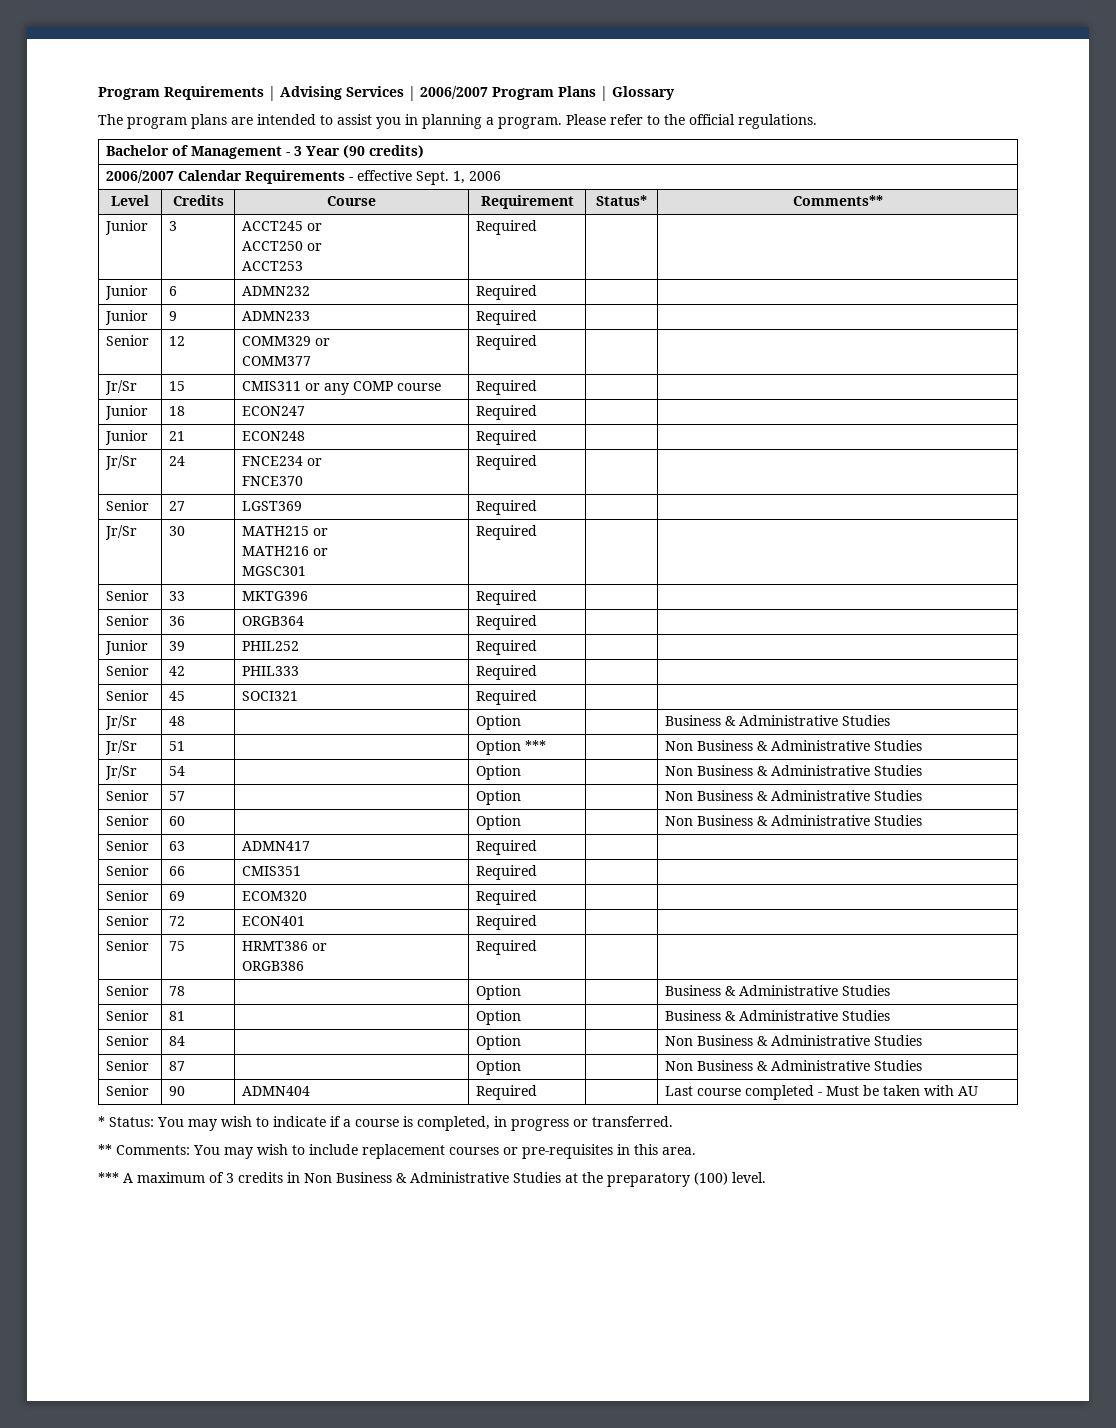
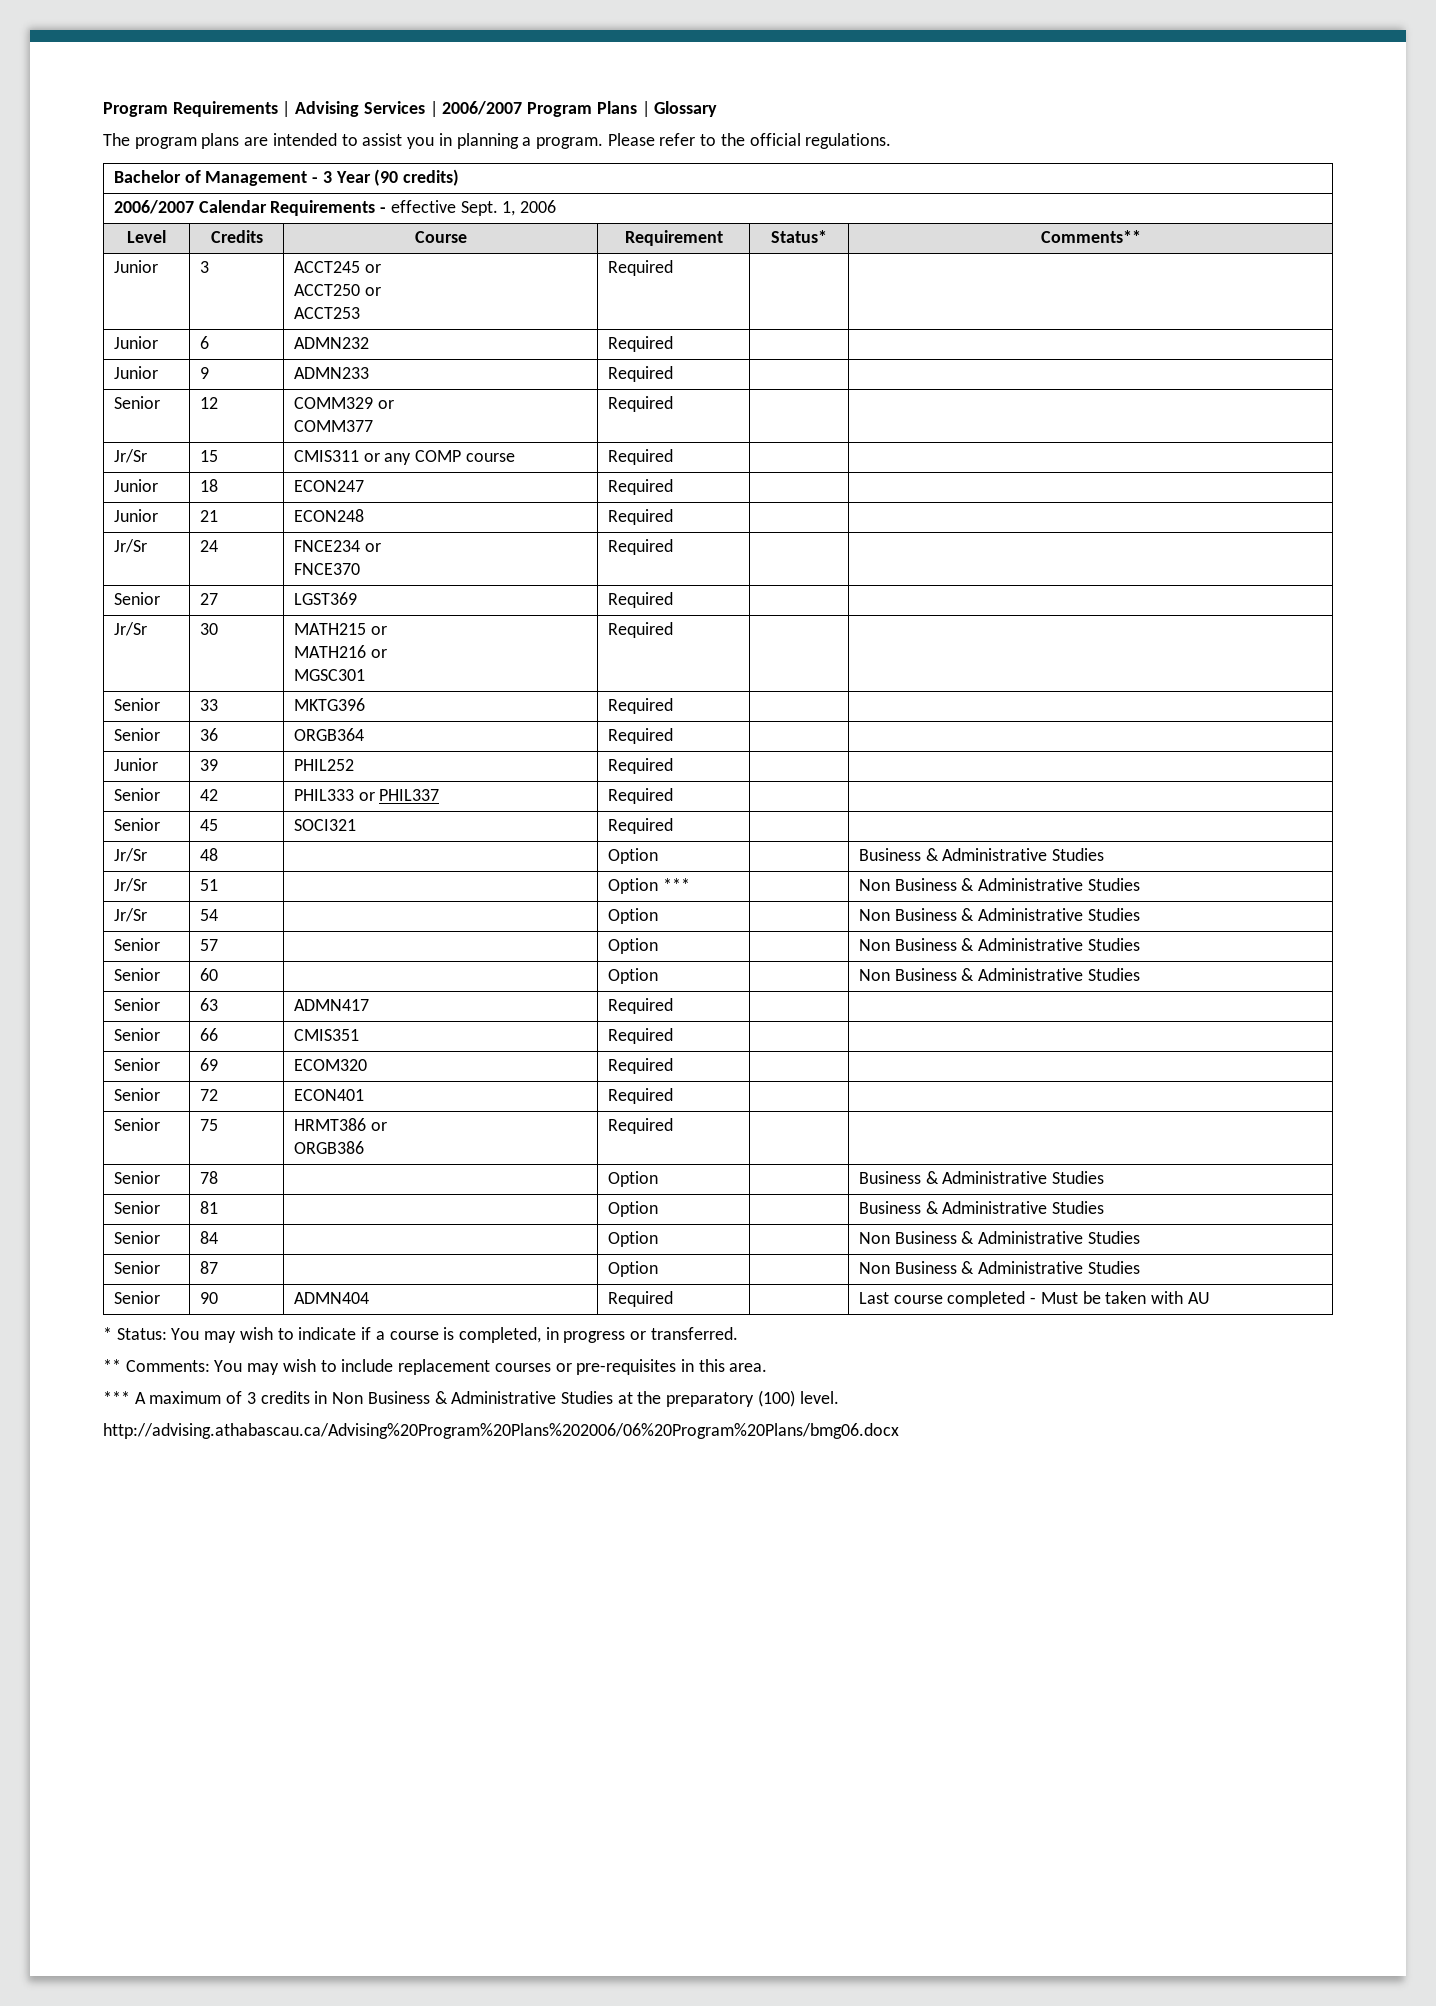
(299, 671) none -> [358,789,440,801] or PHIL337
(766, 1177) none -> [103,1423,899,1439] // http://advising.athabascau.ca/Advising%20Program%20Plans%202006/06%20Program%20Plans/bmg06.docx

